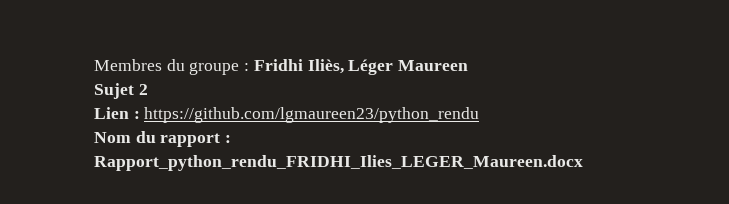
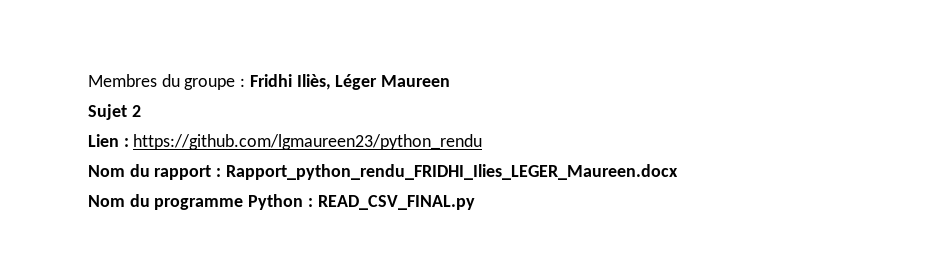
(583, 163) none -> [88,194,475,210] // Nom du programme Python : READ_CSV_FINAL.py

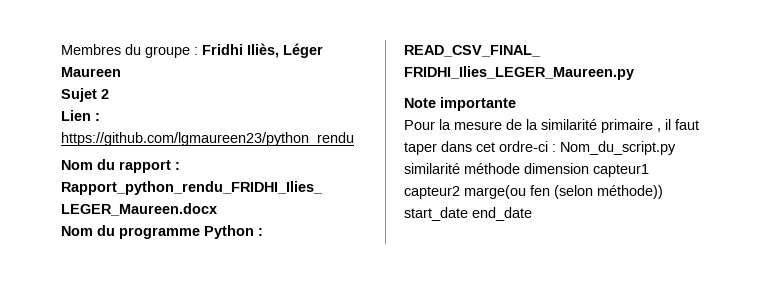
[317,195,475,210] READ_CSV_FINAL.py -> [404,45,541,57] [404,66,634,80] [404,97,516,111] [404,119,699,133] [404,141,676,155] [404,163,649,177] [404,185,663,199] [404,207,532,221] READ_CSV_FINAL_ FRIDHI_Ilies_LEGER_Maureen.py // Note importante // Pour la mesure de la similarité primaire , il faut taper dans cet ordre-ci : Nom_du_script.py similarité méthode dimension capteur1 capteur2 marge(ou fen (selon méthode)) start_date end_date

